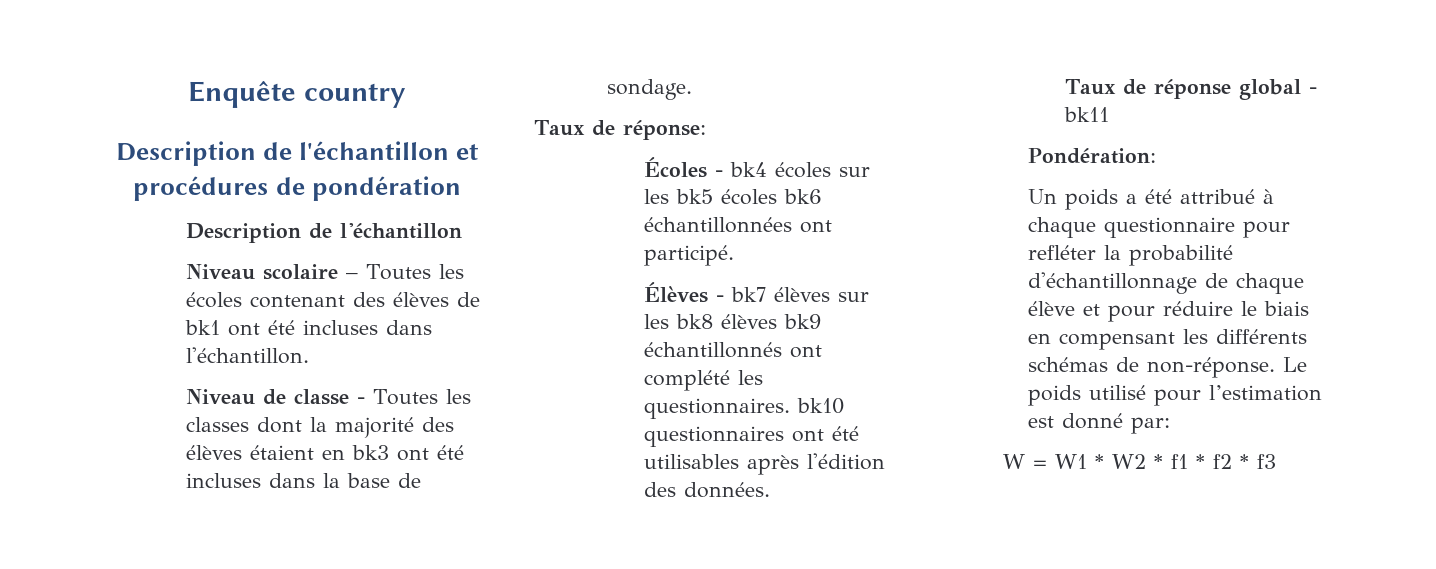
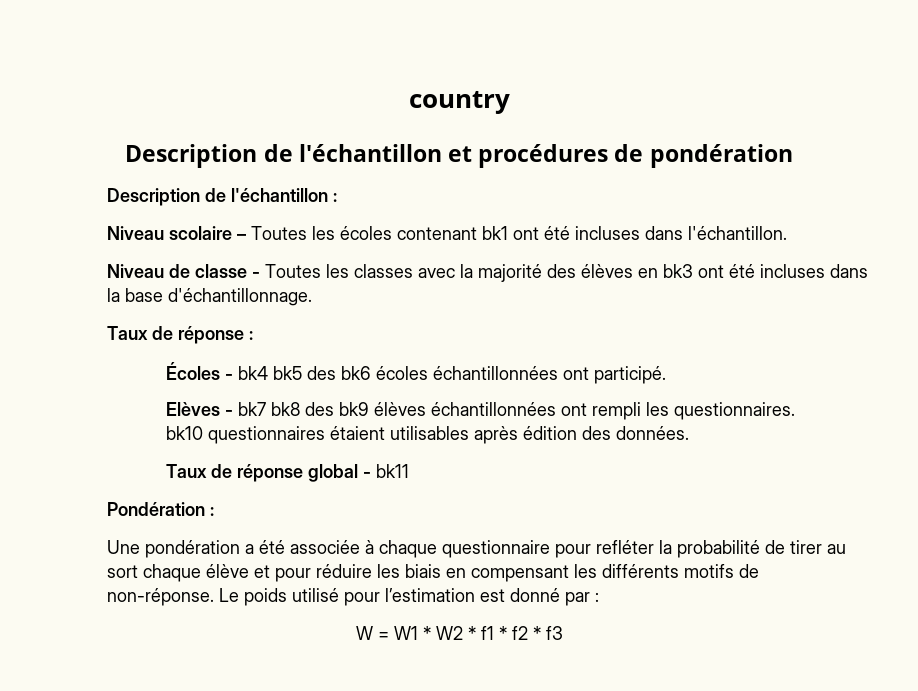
[188,81,297,108] Enquête -> (408, 102) none
(462, 230) none -> [333,193,338,202] :
[352,292,480,307] des élèves de -> (478, 233) none
[256,417,302,433] dont -> [418,268,456,278] avec
[249,445,314,460] étaient -> (634, 271) none
[397,473,421,488] [606,79,692,100] [534,120,706,140] de sondage. // Taux de réponse: -> [168,288,313,306] [107,326,254,344] d'échantillonnage. // Taux de réponse :
[775,162,871,178] [644,189,823,205] écoles sur les bk5 écoles bk6 -> [273,366,429,380] bk5 des bk6 écoles
[644,282,709,303] Élèves -> [166,402,221,416] Elèves
[774,287,870,302] [644,314,822,329] [644,342,823,358] [644,370,731,391] élèves sur les bk8 élèves bk9 échantillonnés ont complété -> [271,402,642,420] bk8 des bk9 élèves échantillonnées ont rempli
(791, 408) none -> (796, 411) //
[792,426,860,442] ont été -> [330,426,386,440] étaient
[807,453,886,470] l'édition -> [523,426,578,440] édition
[1027,148,1156,164] [1027,189,1118,210] Pondération: // Un poids -> [107,502,215,516] [107,540,241,558] Pondération : // Une pondération
[1179,189,1255,204] attribué -> [290,540,361,554] associée
[1027,272,1228,294] d'échantillonnage de -> [765,540,847,554] [107,565,139,578] de tirer au sort
[1240,301,1257,316] le -> [377,564,401,578] les
[1027,357,1108,372] schémas -> [684,564,735,578] motifs
[1130,417,1170,434] par: -> [565,592,600,606] par :

